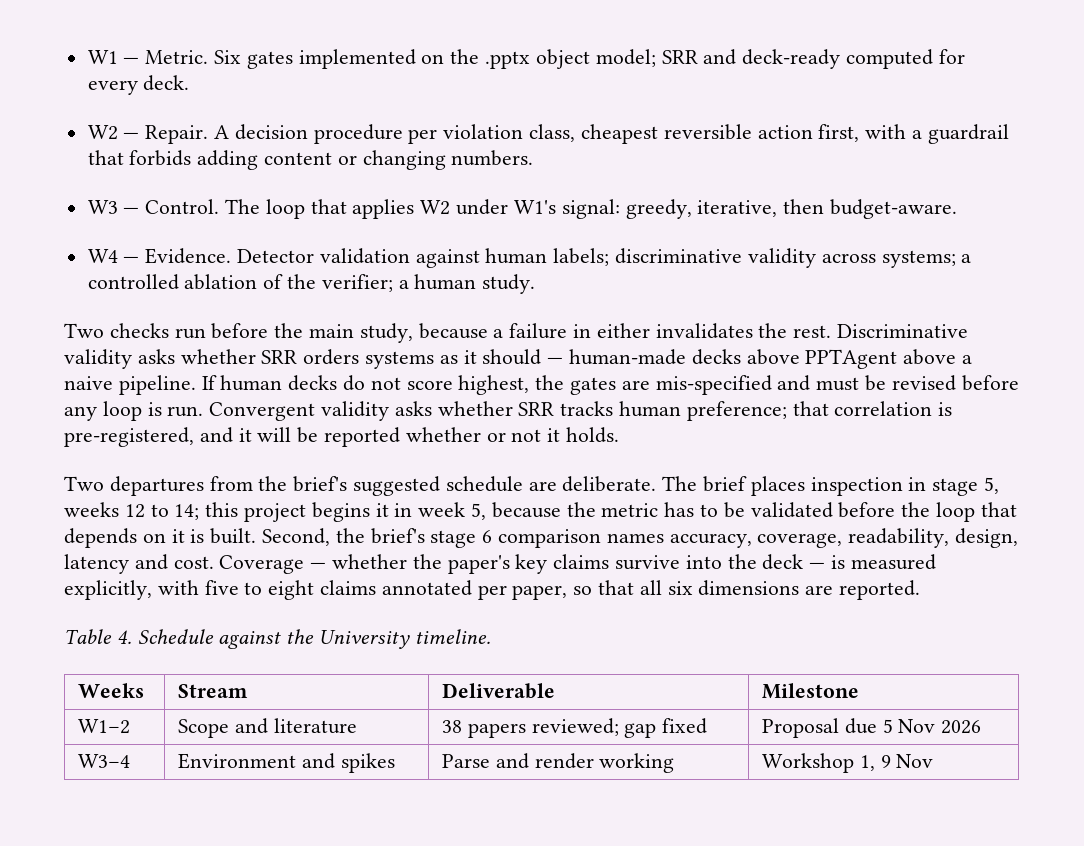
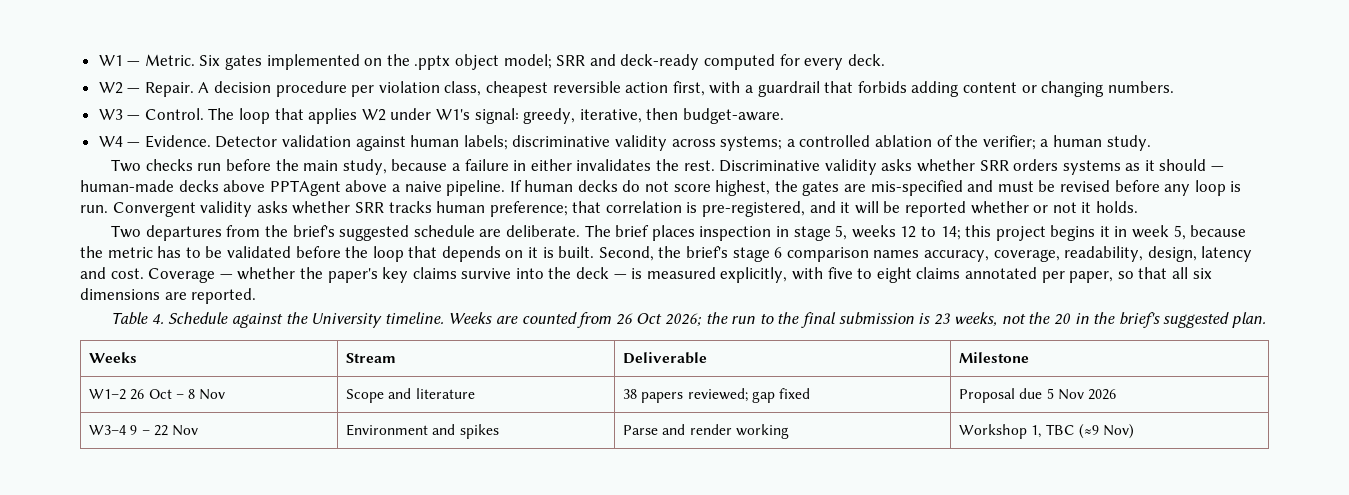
(491, 636) none -> [448,312,1267,328] Weeks are counted from 26 Oct 2026; the run to the final submission is 23 weeks, not the 20 in the brief's suggested plan.
(130, 726) none -> [130,389,226,400] 26 Oct – 8 Nov
(130, 761) none -> [130,425,198,436] 9 – 22 Nov
[880,754,934,768] 9 Nov -> [1045,424,1134,439] TBC (≈9 Nov)

